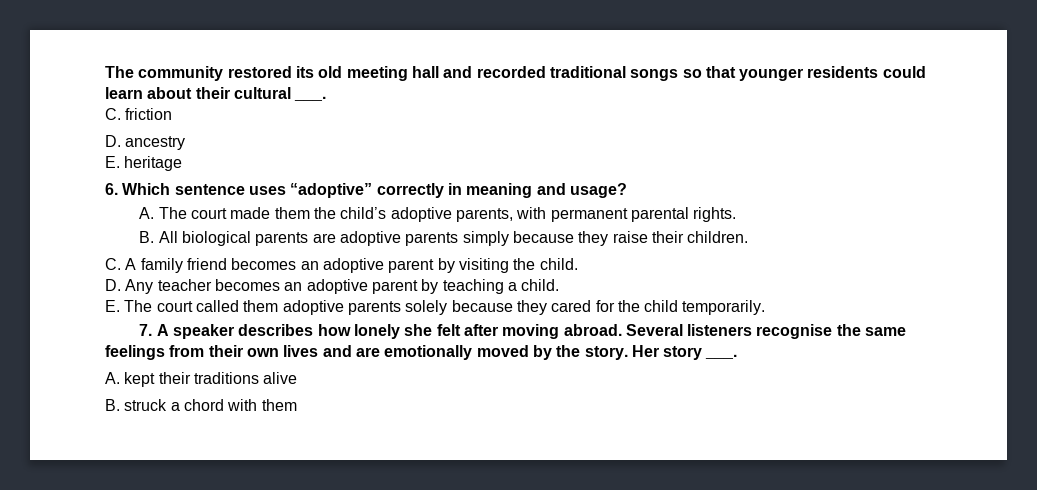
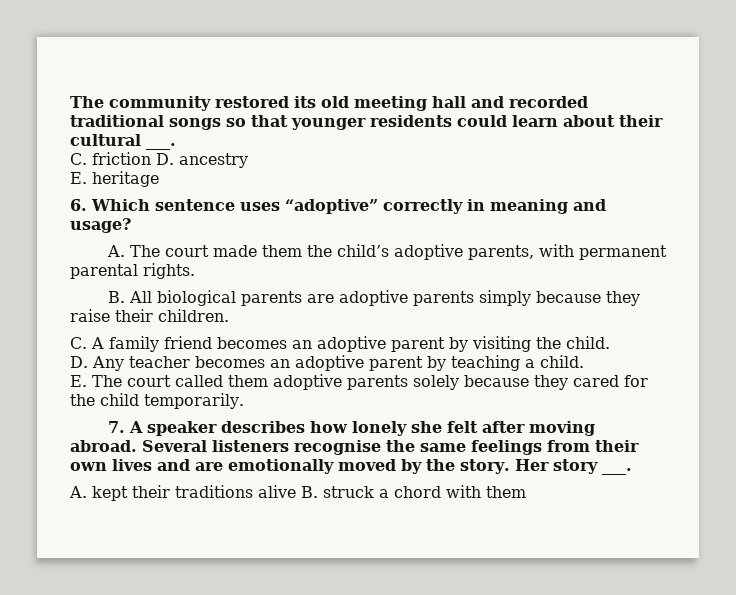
(173, 114) // -> (151, 158) none
(298, 378) // -> (296, 491) none

